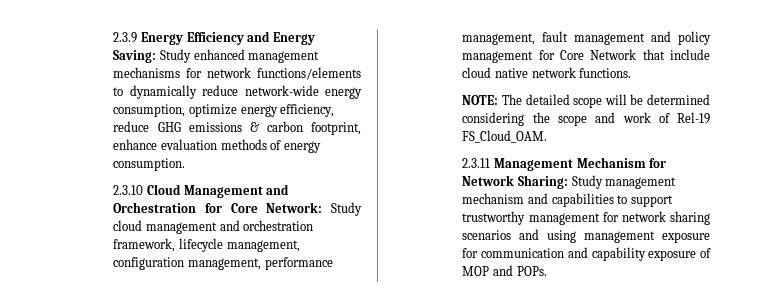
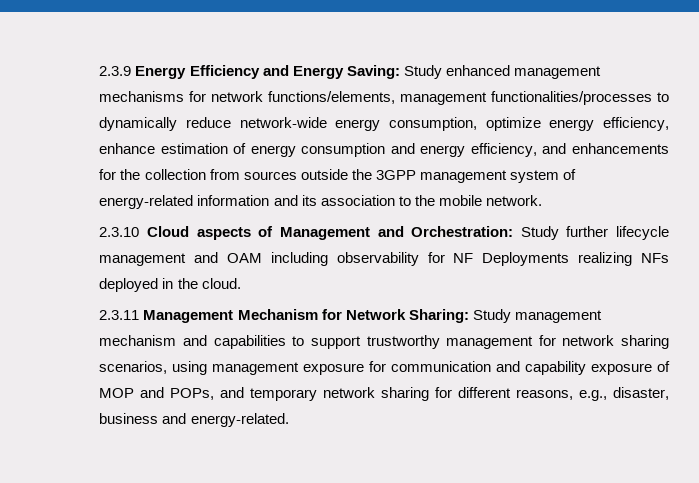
[257,67,361,80] functions/elements -> [268,91,653,105] functions/elements, management functionalities/processes
[113,121,362,135] [113,139,321,153] [113,158,186,171] [113,184,290,198] [113,202,362,216] [113,220,314,234] [113,238,300,252] [113,257,333,270] [462,31,711,45] [462,49,710,63] [462,67,632,78] [462,94,710,108] [462,112,710,126] [462,130,548,143] reduce GHG emissions & carbon footprint, enhance evaluation methods of energy consumption. // 2.3.10 Cloud Management and Orchestration for Core Network: Study cloud management and orchestration framework, lifecycle management, configuration management, performance management, fault management and policy management for Core Network that include cloud native network functions. // NOTE: The detailed scope will be determined considering the scope and work of Rel-19 FS_Cloud_OAM. -> [99,143,670,157] [99,169,576,183] [99,195,542,209] [99,226,669,240] [99,252,670,266] [99,278,241,292] enhance estimation of energy consumption and energy efficiency, and enhancements for the collection from sources outside the 3GPP management system of energy-related information and its association to the mobile network. // 2.3.10 Cloud aspects of Management and Orchestration: Study further lifecycle management and OAM including observability for NF Deployments realizing NFs deployed in the cloud.
[462,229,540,240] scenarios and -> [99,361,168,374] scenarios,
[516,266,547,276] POPs. -> [170,387,670,401] [99,413,289,427] POPs, and temporary network sharing for different reasons, e.g., disaster, business and energy-related.

